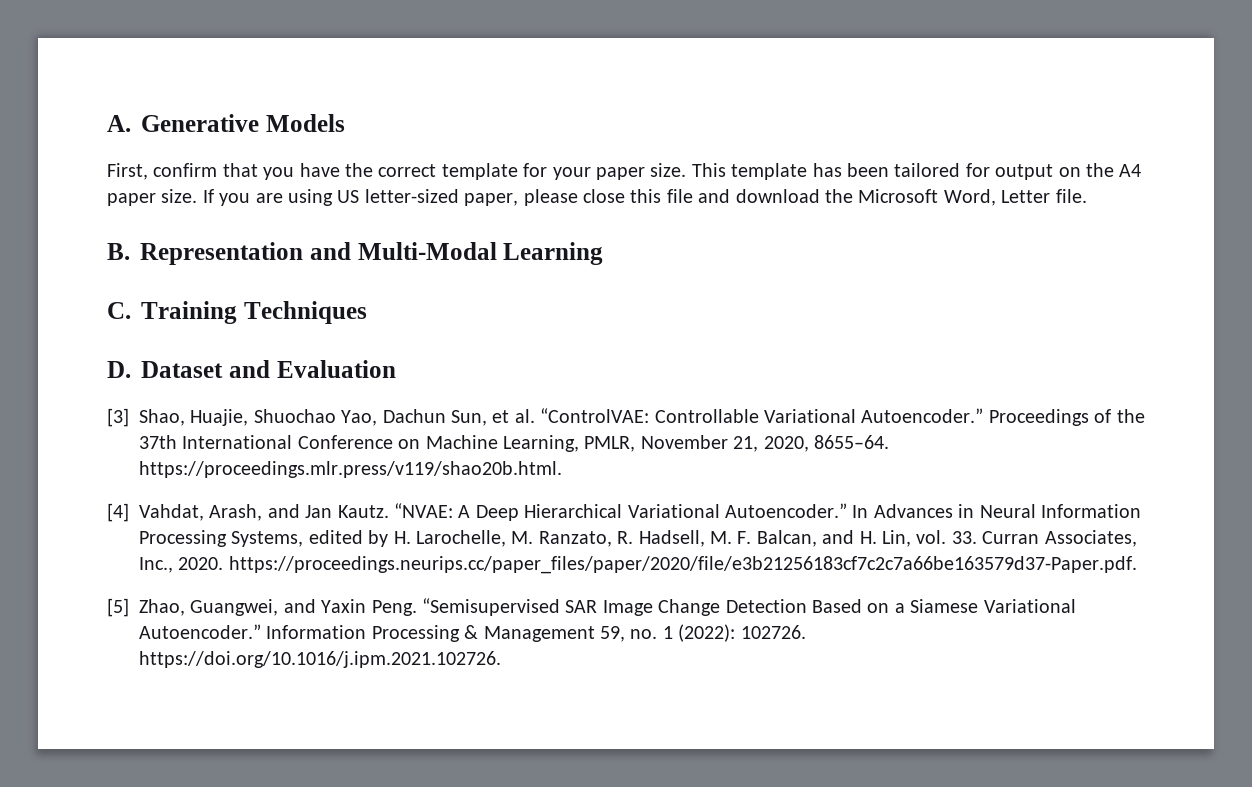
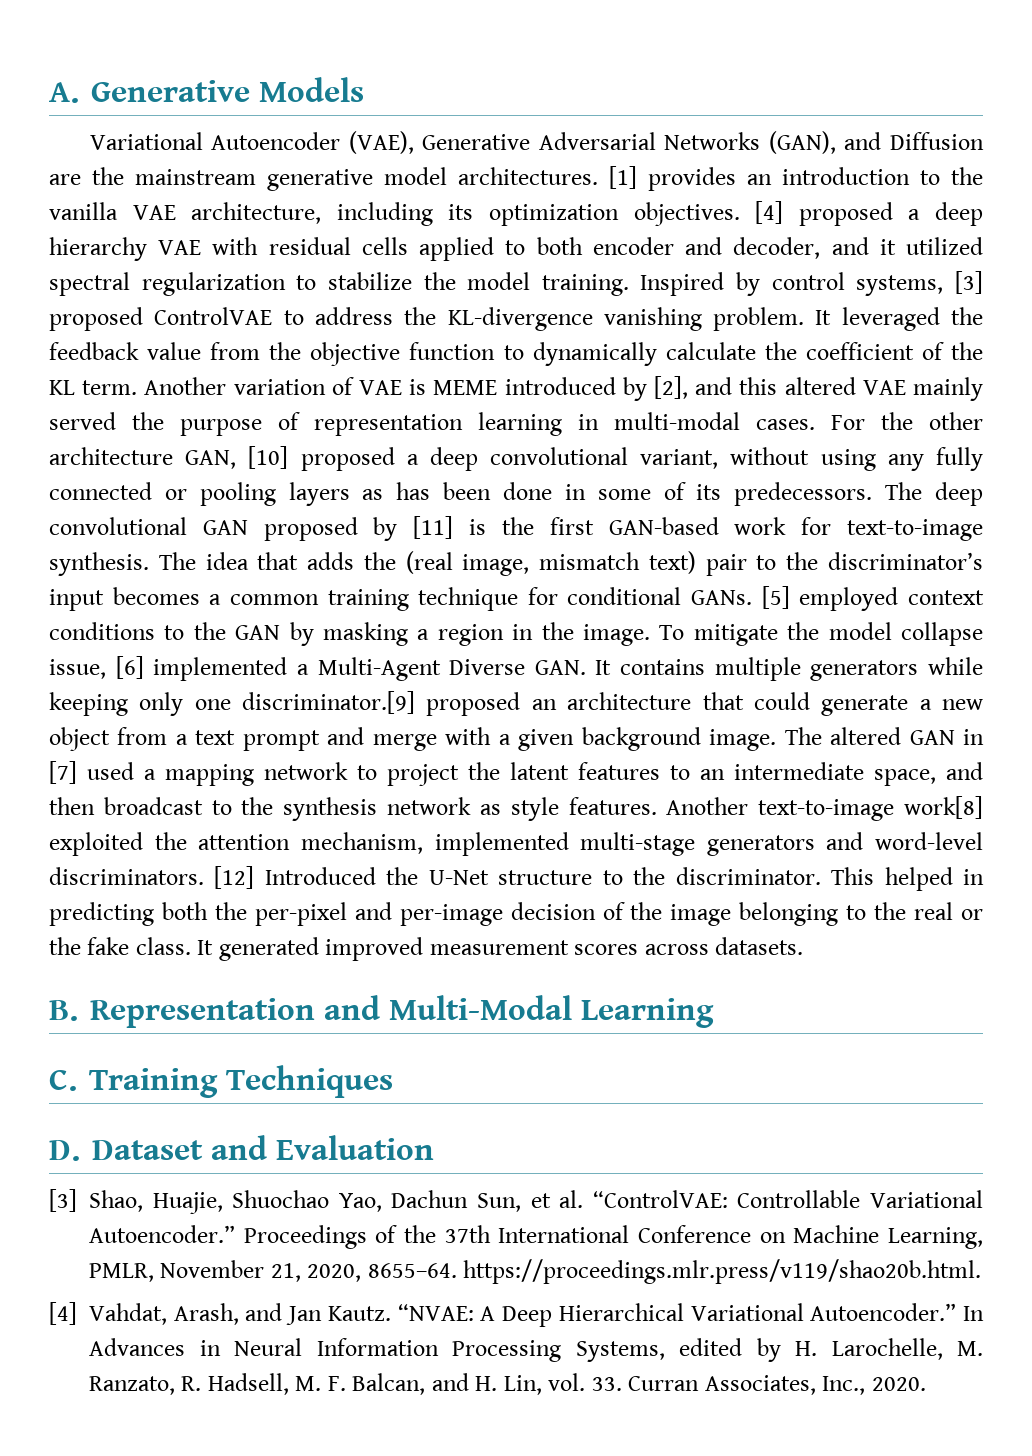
[107,163,1142,180] [107,189,1087,206] First, confirm that you have the correct template for your paper size. This template has been tailored for output on the A4 paper size. If you are using US letter-sized paper, please close this file and download the Microsoft Word, Letter file. -> [89,131,984,154] [49,166,983,191] [49,201,984,226] [49,237,984,261] [49,271,983,296] [49,307,983,331] [49,342,984,366] [49,376,984,401] [49,412,983,436] [49,446,983,471] [49,482,984,506] [49,516,984,541] [49,551,983,576] [49,586,984,611] [49,622,983,646] [49,656,983,681] [49,691,984,716] [49,727,984,751] [49,761,983,786] [49,796,984,821] [49,832,983,856] [49,866,985,891] [49,902,984,926] [49,937,804,961] Variational Autoencoder (VAE), Generative Adversarial Networks (GAN), and Diffusion are the mainstream generative model architectures. [1] provides an introduction to the vanilla VAE architecture, including its optimization objectives. [4] proposed a deep hierarchy VAE with residual cells applied to both encoder and decoder, and it utilized spectral regularization to stabilize the model training. Inspired by control systems, [3] proposed ControlVAE to address the KL-divergence vanishing problem. It leveraged the feedback value from the objective function to dynamically calculate the coefficient of the KL term. Another variation of VAE is MEME introduced by [2], and this altered VAE mainly served the purpose of representation learning in multi-modal cases. For the other architecture GAN, [10] proposed a deep convolutional variant, without using any fully connected or pooling layers as has been done in some of its predecessors. The deep convolutional GAN proposed by [11] is the first GAN-based work for text-to-image synthesis. The idea that adds the (real image, mismatch text) pair to the discriminator’s input becomes a common training technique for conditional GANs. [5] employed context conditions to the GAN by masking a region in the image. To mitigate the model collapse issue, [6] implemented a Multi-Agent Diverse GAN. It contains multiple generators while keeping only one discriminator.[9] proposed an architecture that could generate a new object from a text prompt and merge with a given background image. The altered GAN in [7] used a mapping network to project the latent features to an intermediate space, and then broadcast to the synthesis network as style features. Another text-to-image work[8] exploited the attention mechanism, implemented multi-stage generators and word-level discriminators. [12] Introduced the U-Net structure to the discriminator. This helped in predicting both the per-pixel and per-image decision of the image belonging to the real or the fake class. It generated improved measurement scores across datasets.
[228,556,1137,574] [107,598,1076,617] [139,624,806,642] [139,651,501,668] https://proceedings.neurips.cc/paper_files/paper/2020/file/e3b21256183cf7c2c7a66be163579d37-Paper.pdf. // [5] Zhao, Guangwei, and Yaxin Peng. “Semisupervised SAR Image Change Detection Based on a Siamese Variational Autoencoder.” Information Processing & Management 59, no. 1 (2022): 102726. https://doi.org/10.1016/j.ipm.2021.102726. -> (926, 1384) none

